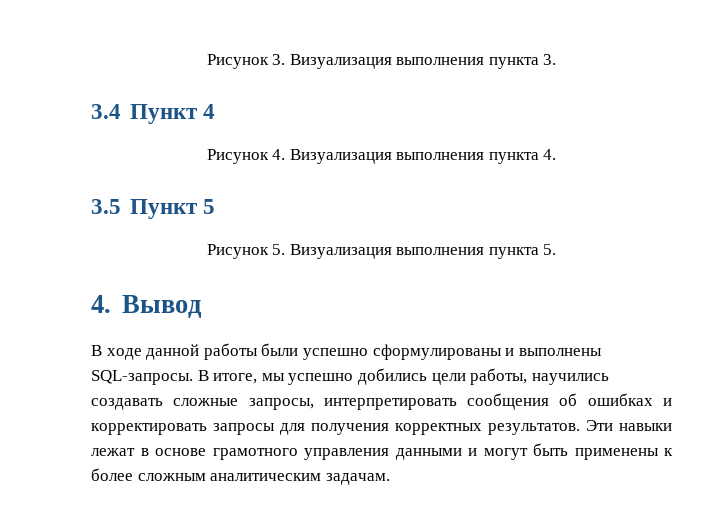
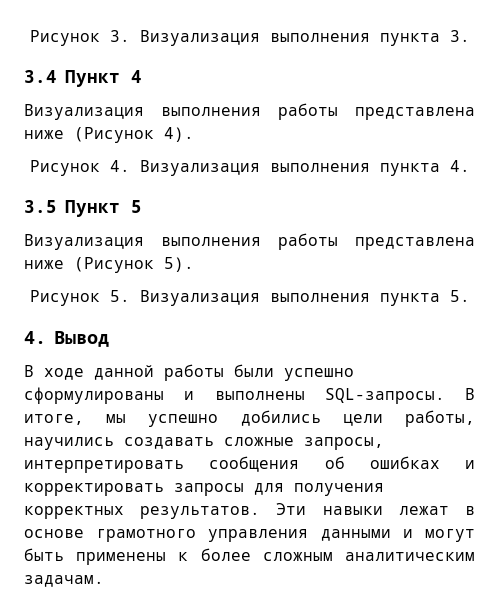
(215, 111) none -> [24,103,475,120] [24,127,194,143] // Визуализация выполнения работы представлена ниже (Рисунок 4).
(215, 206) none -> [24,233,475,250] [24,257,194,273] // Визуализация выполнения работы представлена ниже (Рисунок 5).

